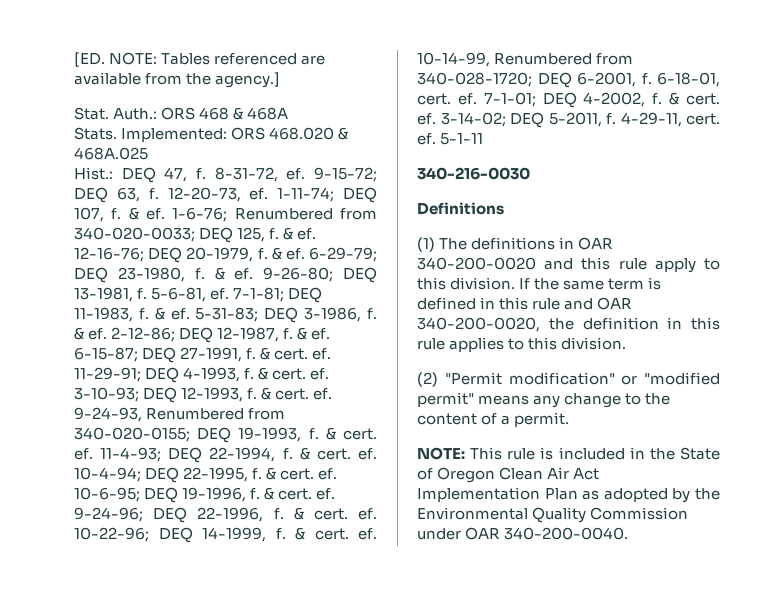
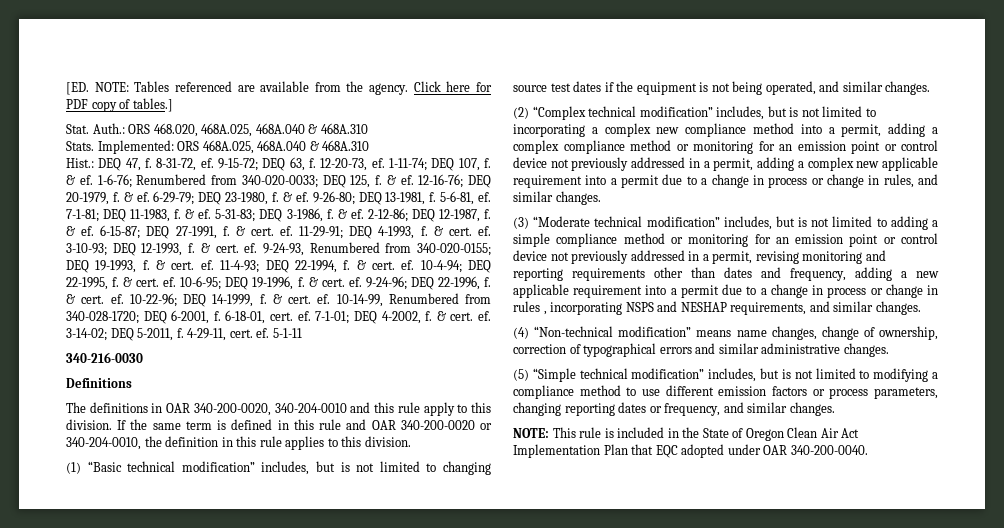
[215,72,281,88] [74,107,289,120] agency.] // Stat. Auth.: ORS 468 & 468A -> [369,81,492,95] [66,98,173,112] [66,123,368,137] agency. Click here for PDF copy of tables.] // Stat. Auth.: ORS 468.020, 468A.025, 468A.040 & 468A.310
[269,127,349,140] [74,147,148,160] 468.020 & 468A.025 -> [202,140,370,154] 468A.025, 468A.040 & 468A.310
[417,237,435,252] (1) -> (132, 383) none
[417,257,536,270] 340-200-0020 -> [193,403,347,416] 340-200-0020, 340-204-0010
[417,317,540,332] 340-200-0020, -> [400,420,492,430] [66,437,141,450] 340-200-0020 or 340-204-0010,
[417,372,720,387] [417,392,671,408] [417,412,570,427] (2) "Permit modification" or "modified permit" means any change to the content of a permit. -> [66,461,492,475] [513,81,931,95] [513,106,876,120] [513,123,938,137] [513,140,938,154] [513,157,938,171] [513,174,938,188] [513,191,601,205] [513,216,938,230] [513,233,938,247] [513,250,886,264] [513,267,939,281] [513,284,938,298] [513,301,921,315] [513,326,938,340] [513,343,889,357] [513,368,938,382] [513,385,938,399] [513,402,835,416] (1) “Basic technical modification” includes, but is not limited to changing source test dates if the equipment is not being operated, and similar changes. // (2) “Complex technical modification” includes, but is not limited to incorporating a complex new compliance method into a permit, adding a complex compliance method or monitoring for an emission point or control device not previously addressed in a permit, adding a complex new applicable requirement into a permit due to a change in process or change in rules, and similar changes. // (3) “Moderate technical modification” includes, but is not limited to adding a simple compliance method or monitoring for an emission point or control device not previously addressed in a permit, revising monitoring and reporting requirements other than dates and frequency, adding a new applicable requirement into a permit due to a change in process or change in rules , incorporating NSPS and NESHAP requirements, and similar changes. // (4) “Non-technical modification” means name changes, change of ownership, correction of typographical errors and similar administrative changes. // (5) “Simple technical modification” includes, but is not limited to modifying a compliance method to use different emission factors or process parameters, changing reporting dates or frequency, and similar changes.
[582,488,720,503] [417,507,689,523] as adopted by the Environmental Quality Commission -> [631,444,725,458] that EQC adopted

